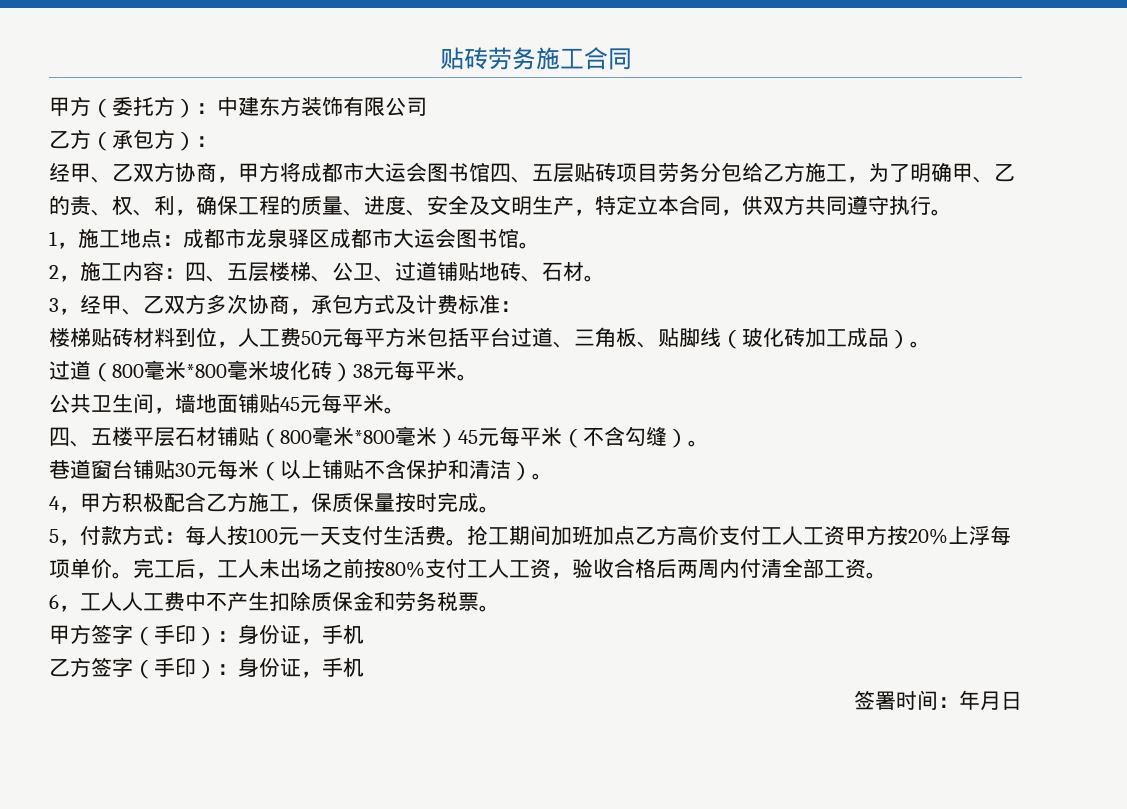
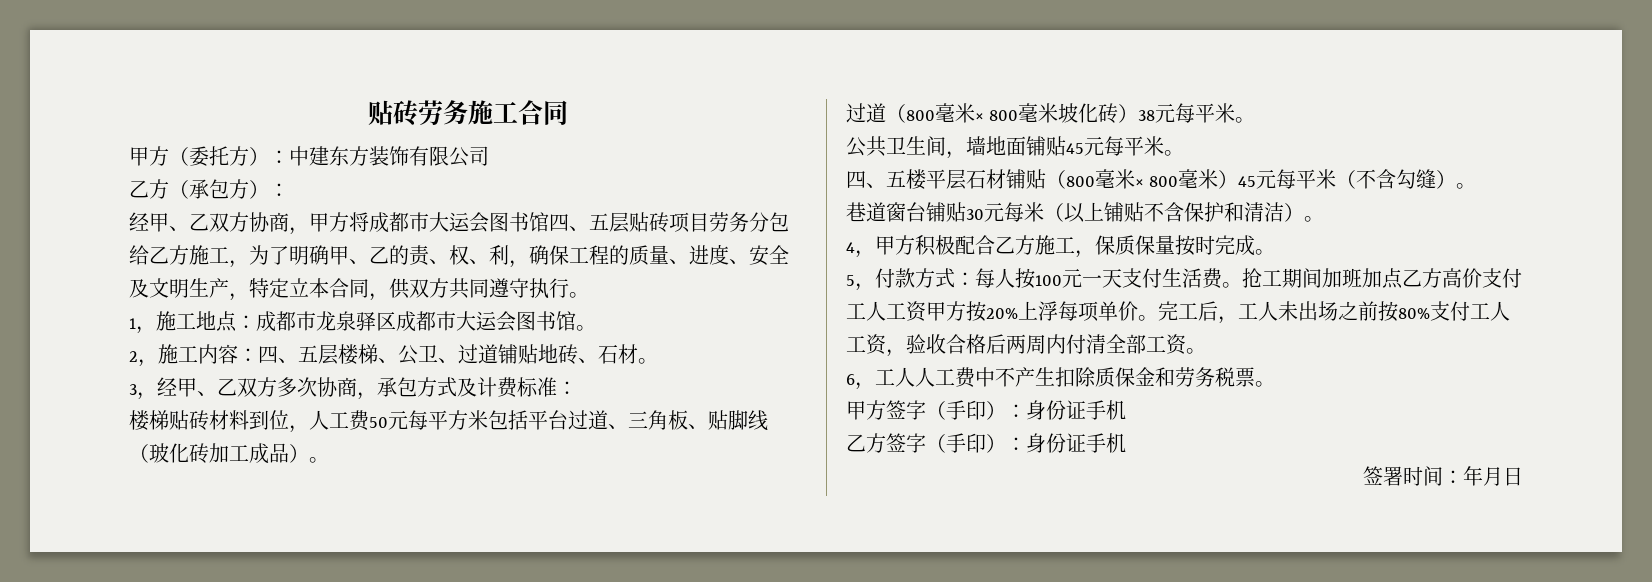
[186,364,227,378] *800 -> [975,110,1019,121] × 800
[354,430,395,444] *800 -> [1135,176,1179,187] × 800
[301,638,322,645] ， -> (1086, 409) none
[301,671,322,678] ， -> (1086, 442) none

